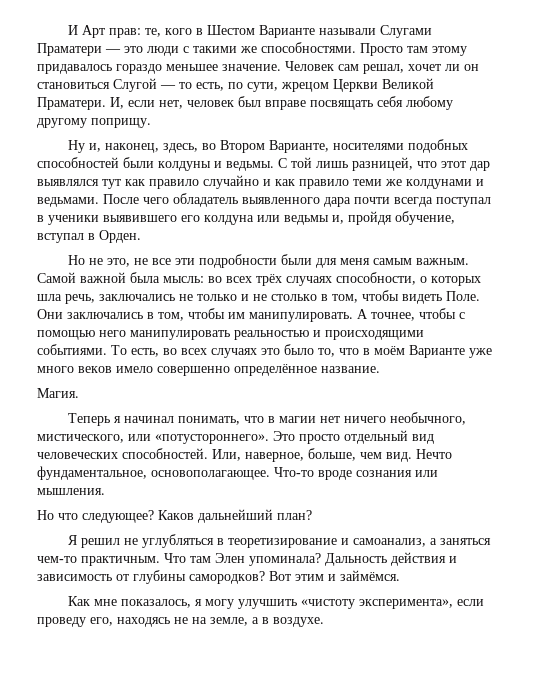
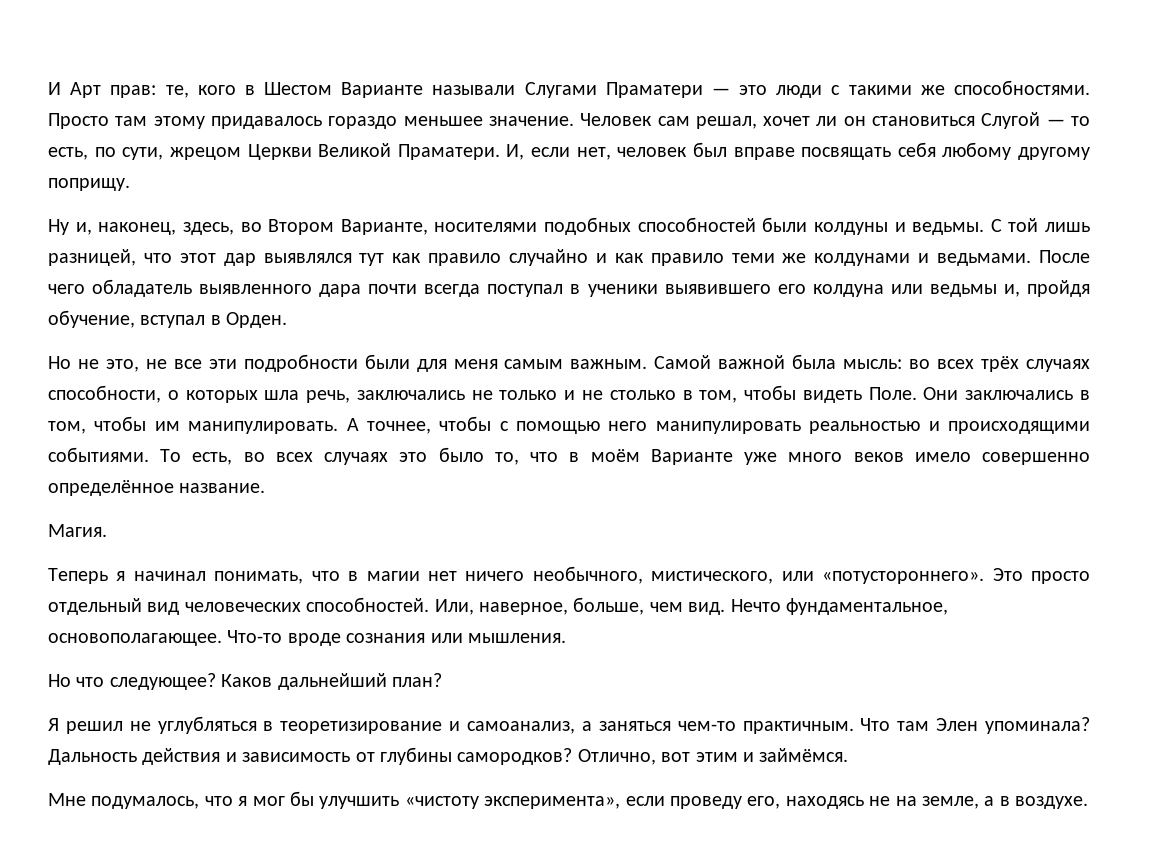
[269,571,291,581] Вот -> [577,749,691,765] Отлично, вот
[67,596,234,609] Как мне показалось, я могу -> [48,791,314,809] Мне подумалось, что я мог бы

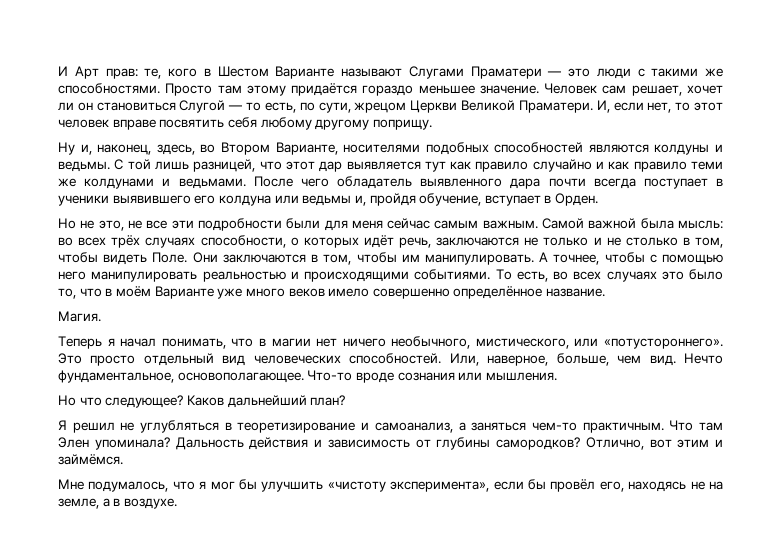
[432,85,516,95] называли -> [341,68,402,77] называют
[210,116,322,129] придавалось -> [291,83,358,96] придаётся
[695,116,757,129] решал, -> [631,85,682,96] решает,
[617,142,892,160] человек был вправе посвящать -> [675,102,724,111] [58,119,225,130] то этот человек вправе посвятить
[762,217,808,232] были -> [588,144,649,153] являются
[263,253,352,263] выявлялся -> [346,161,421,170] выявляется
[487,284,564,297] поступал -> [643,178,708,189] поступает
[140,315,206,328] вступал -> [484,195,541,206] вступает
(498, 364) none -> [387,218,431,229] сейчас
[264,390,465,403] шла речь, заключались -> [363,235,520,248] идёт речь, заключаются
[965,390,1074,400] заключались -> [222,254,306,263] заключаются
[133,571,206,581] начинал -> [120,338,157,347] начал
[669,796,742,809] проведу -> [528,479,596,492] бы провёл

